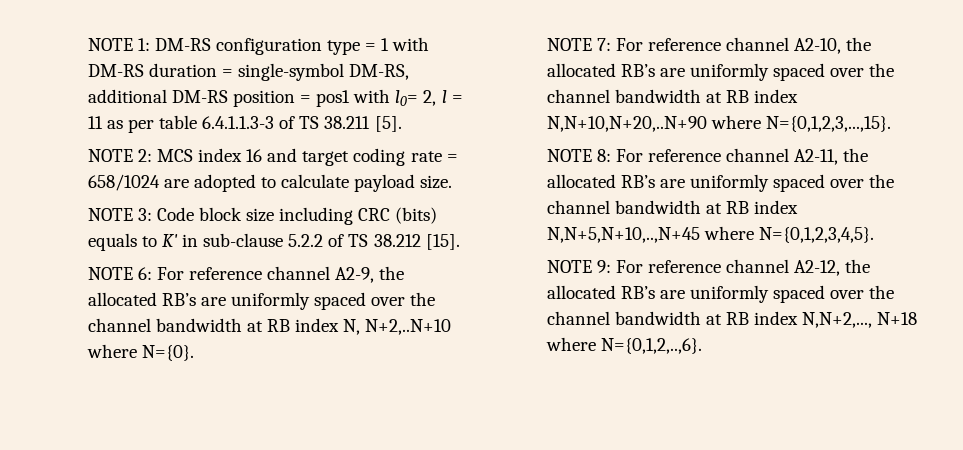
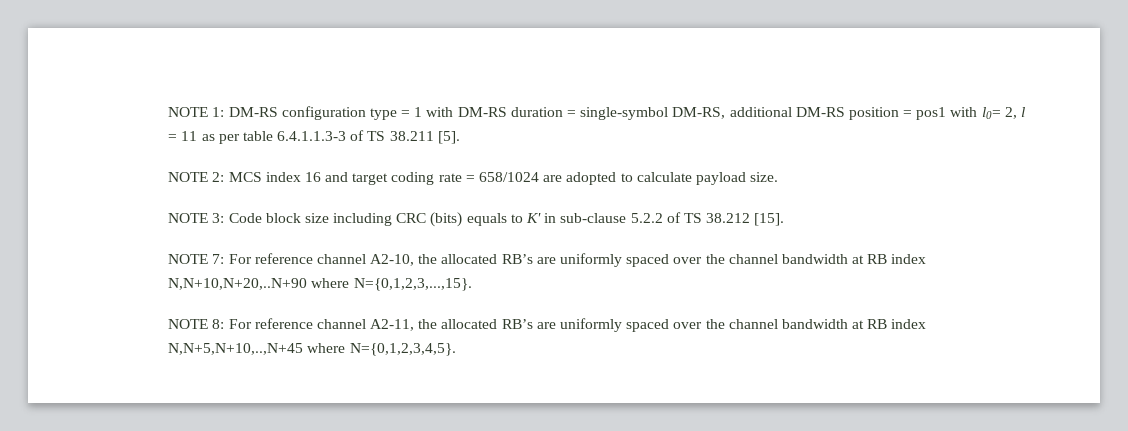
[87,266,405,283] [87,292,436,310] [87,318,452,335] [86,344,194,361] // NOTE 6: For reference channel A2-9, the allocated RB’s are uniformly spaced over the channel bandwidth at RB index N, N+2,..N+10 where N={0}. -> (785, 219) none
[546,259,871,276] [546,285,895,303] [546,311,918,328] [545,337,702,354] // NOTE 9: For reference channel A2-12, the allocated RB’s are uniformly spaced over the channel bandwidth at RB index N,N+2,..., N+18 where N={0,1,2,..,6}. -> (456, 349) none

